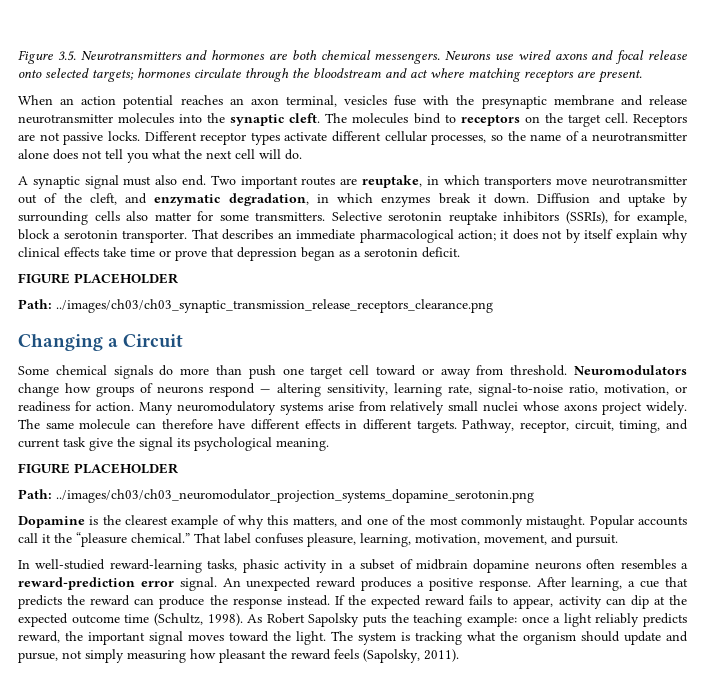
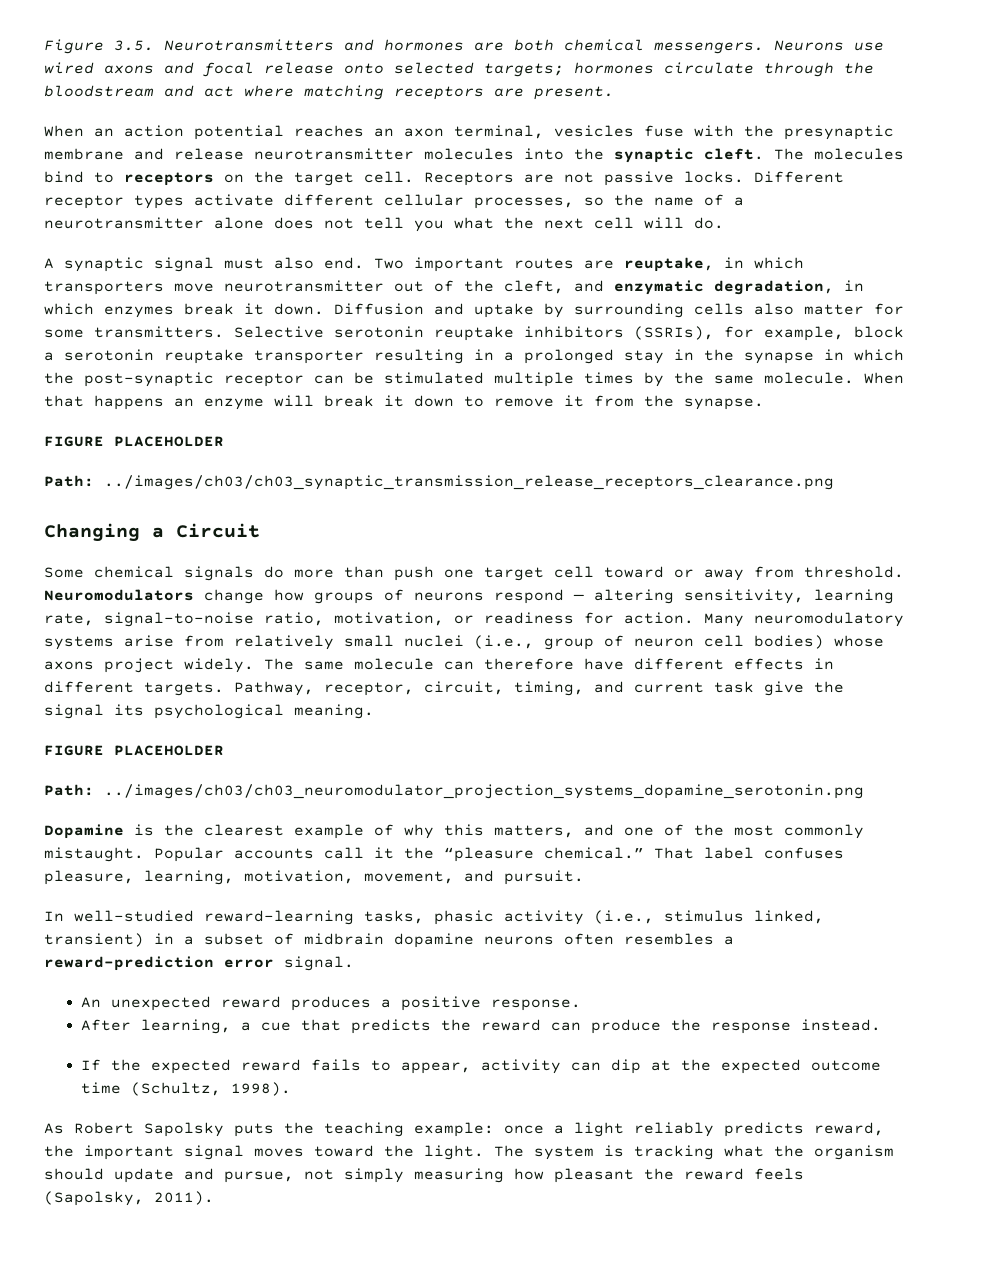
[122,229,688,243] [18,247,460,261] transporter. That describes an immediate pharmacological action; it does not by itself explain why clinical effects take time or prove that depression began as a serotonin deficit. -> [164,349,904,364] [44,372,904,387] [44,395,764,410] reuptake transporter resulting in a prolonged stay in the synapse in which the post-synaptic receptor can be stimulated multiple times by the same molecule. When that happens an enzyme will break it down to remove it from the synapse.
(519, 406) none -> [474,635,824,650] (i.e., group of neuron cell bodies)
(327, 566) none -> [594,910,824,924] [44,933,144,947] (i.e., stimulus linked, transient)
(217, 584) none -> (354, 963) //
(531, 585) none -> (582, 1005) //
(330, 600) none -> (882, 1025) //
(243, 619) none -> (292, 1089) //

